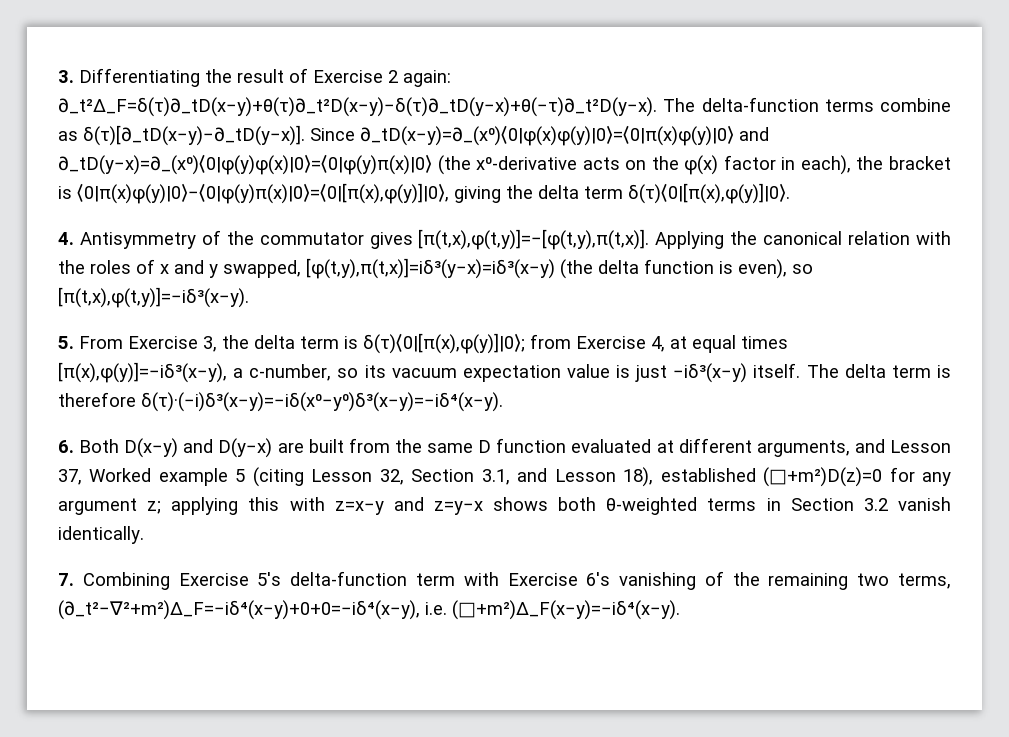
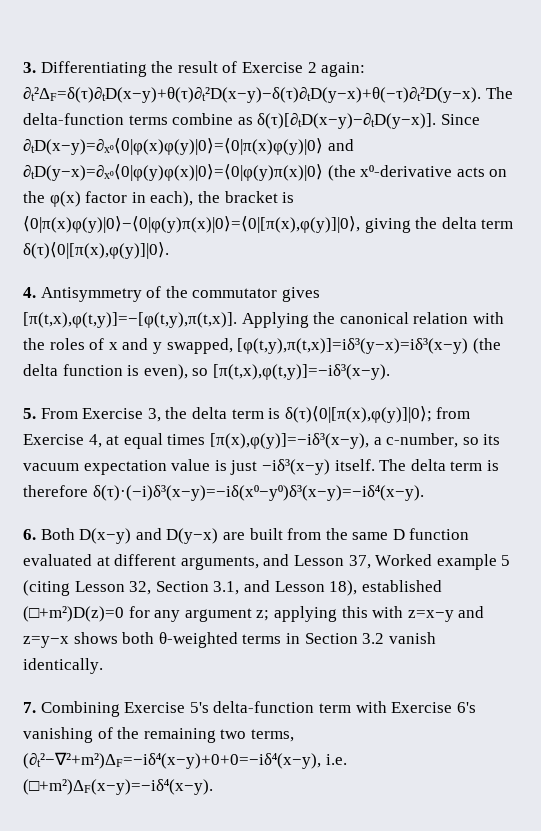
[58,97,657,117] ∂_t²Δ_F=δ(τ)∂_tD(x−y)+θ(τ)∂_t²D(x−y)−δ(τ)∂_tD(y−x)+θ(−τ)∂_t²D(y−x). -> [23,87,481,103] ∂t²ΔF=δ(τ)∂tD(x−y)+θ(τ)∂t²D(x−y)−δ(τ)∂tD(y−x)+θ(−τ)∂t²D(y−x).
[83,125,769,146] [58,154,432,175] δ(τ)[∂_tD(x−y)−∂_tD(y−x)]. Since ∂_tD(x−y)=∂_(x⁰)⟨0|φ(x)φ(y)|0⟩=⟨0|π(x)φ(y)|0⟩ and ∂_tD(y−x)=∂_(x⁰)⟨0|φ(y)φ(x)|0⟩=⟨0|φ(y)π(x)|0⟩ -> [257,113,480,129] [23,138,354,155] [23,164,323,181] δ(τ)[∂tD(x−y)−∂tD(y−x)]. Since ∂tD(x−y)=∂x⁰⟨0|φ(x)φ(y)|0⟩=⟨0|π(x)φ(y)|0⟩ and ∂tD(y−x)=∂x⁰⟨0|φ(y)φ(x)|0⟩=⟨0|φ(y)π(x)|0⟩
[58,600,680,620] (∂_t²−∇²+m²)Δ_F=−iδ⁴(x−y)+0+0=−iδ⁴(x−y), i.e. (□+m²)Δ_F(x−y)=−iδ⁴(x−y). -> [23,752,347,769] [23,779,213,795] (∂t²−∇²+m²)ΔF=−iδ⁴(x−y)+0+0=−iδ⁴(x−y), i.e. (□+m²)ΔF(x−y)=−iδ⁴(x−y).

